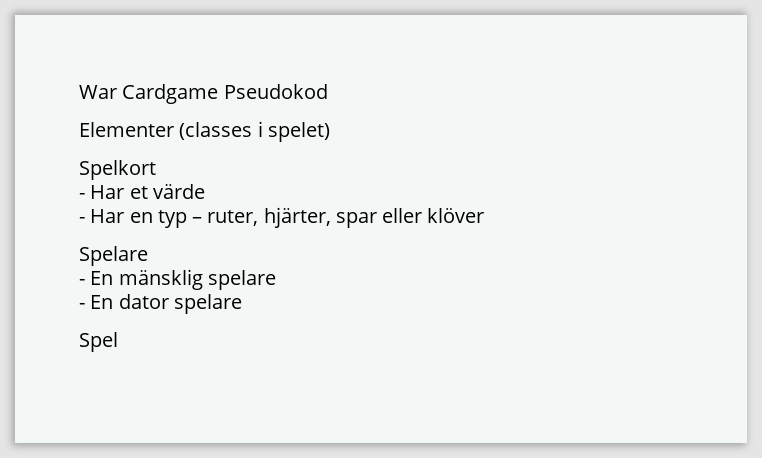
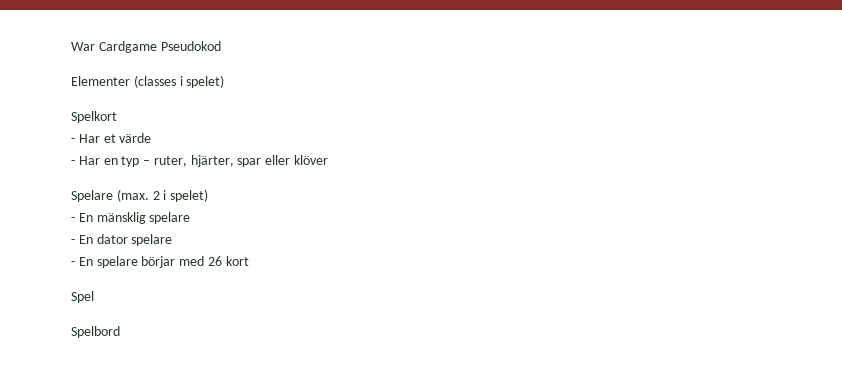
(148, 256) none -> [116,189,209,202] (max. 2 i spelet)
(242, 304) none -> [71,256,249,268] // - En spelare börjar med 26 kort
(118, 342) none -> [71,326,120,338] // Spelbord

